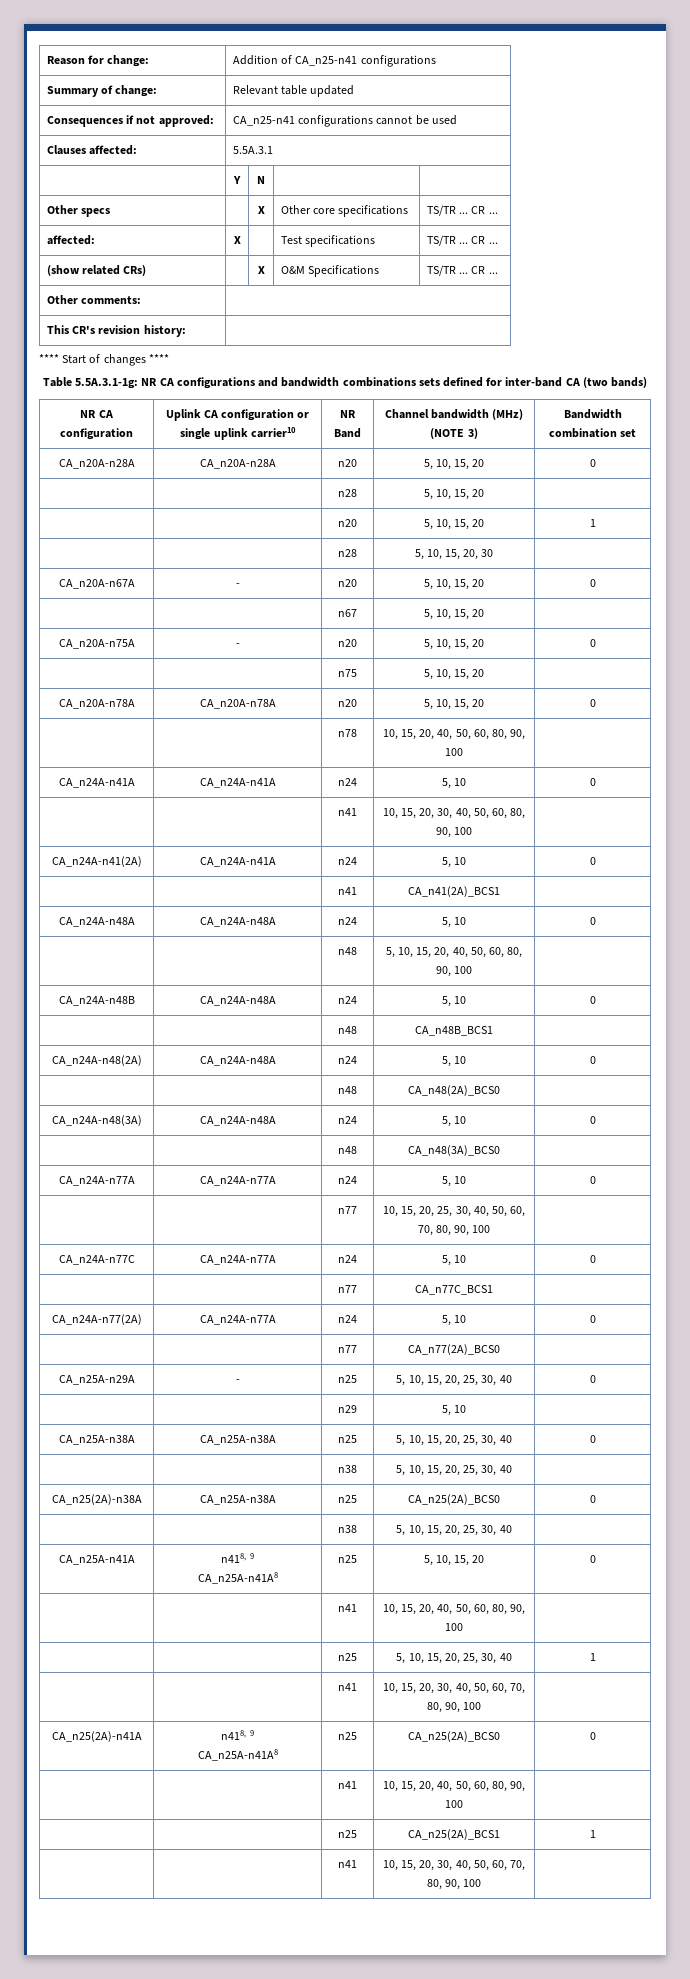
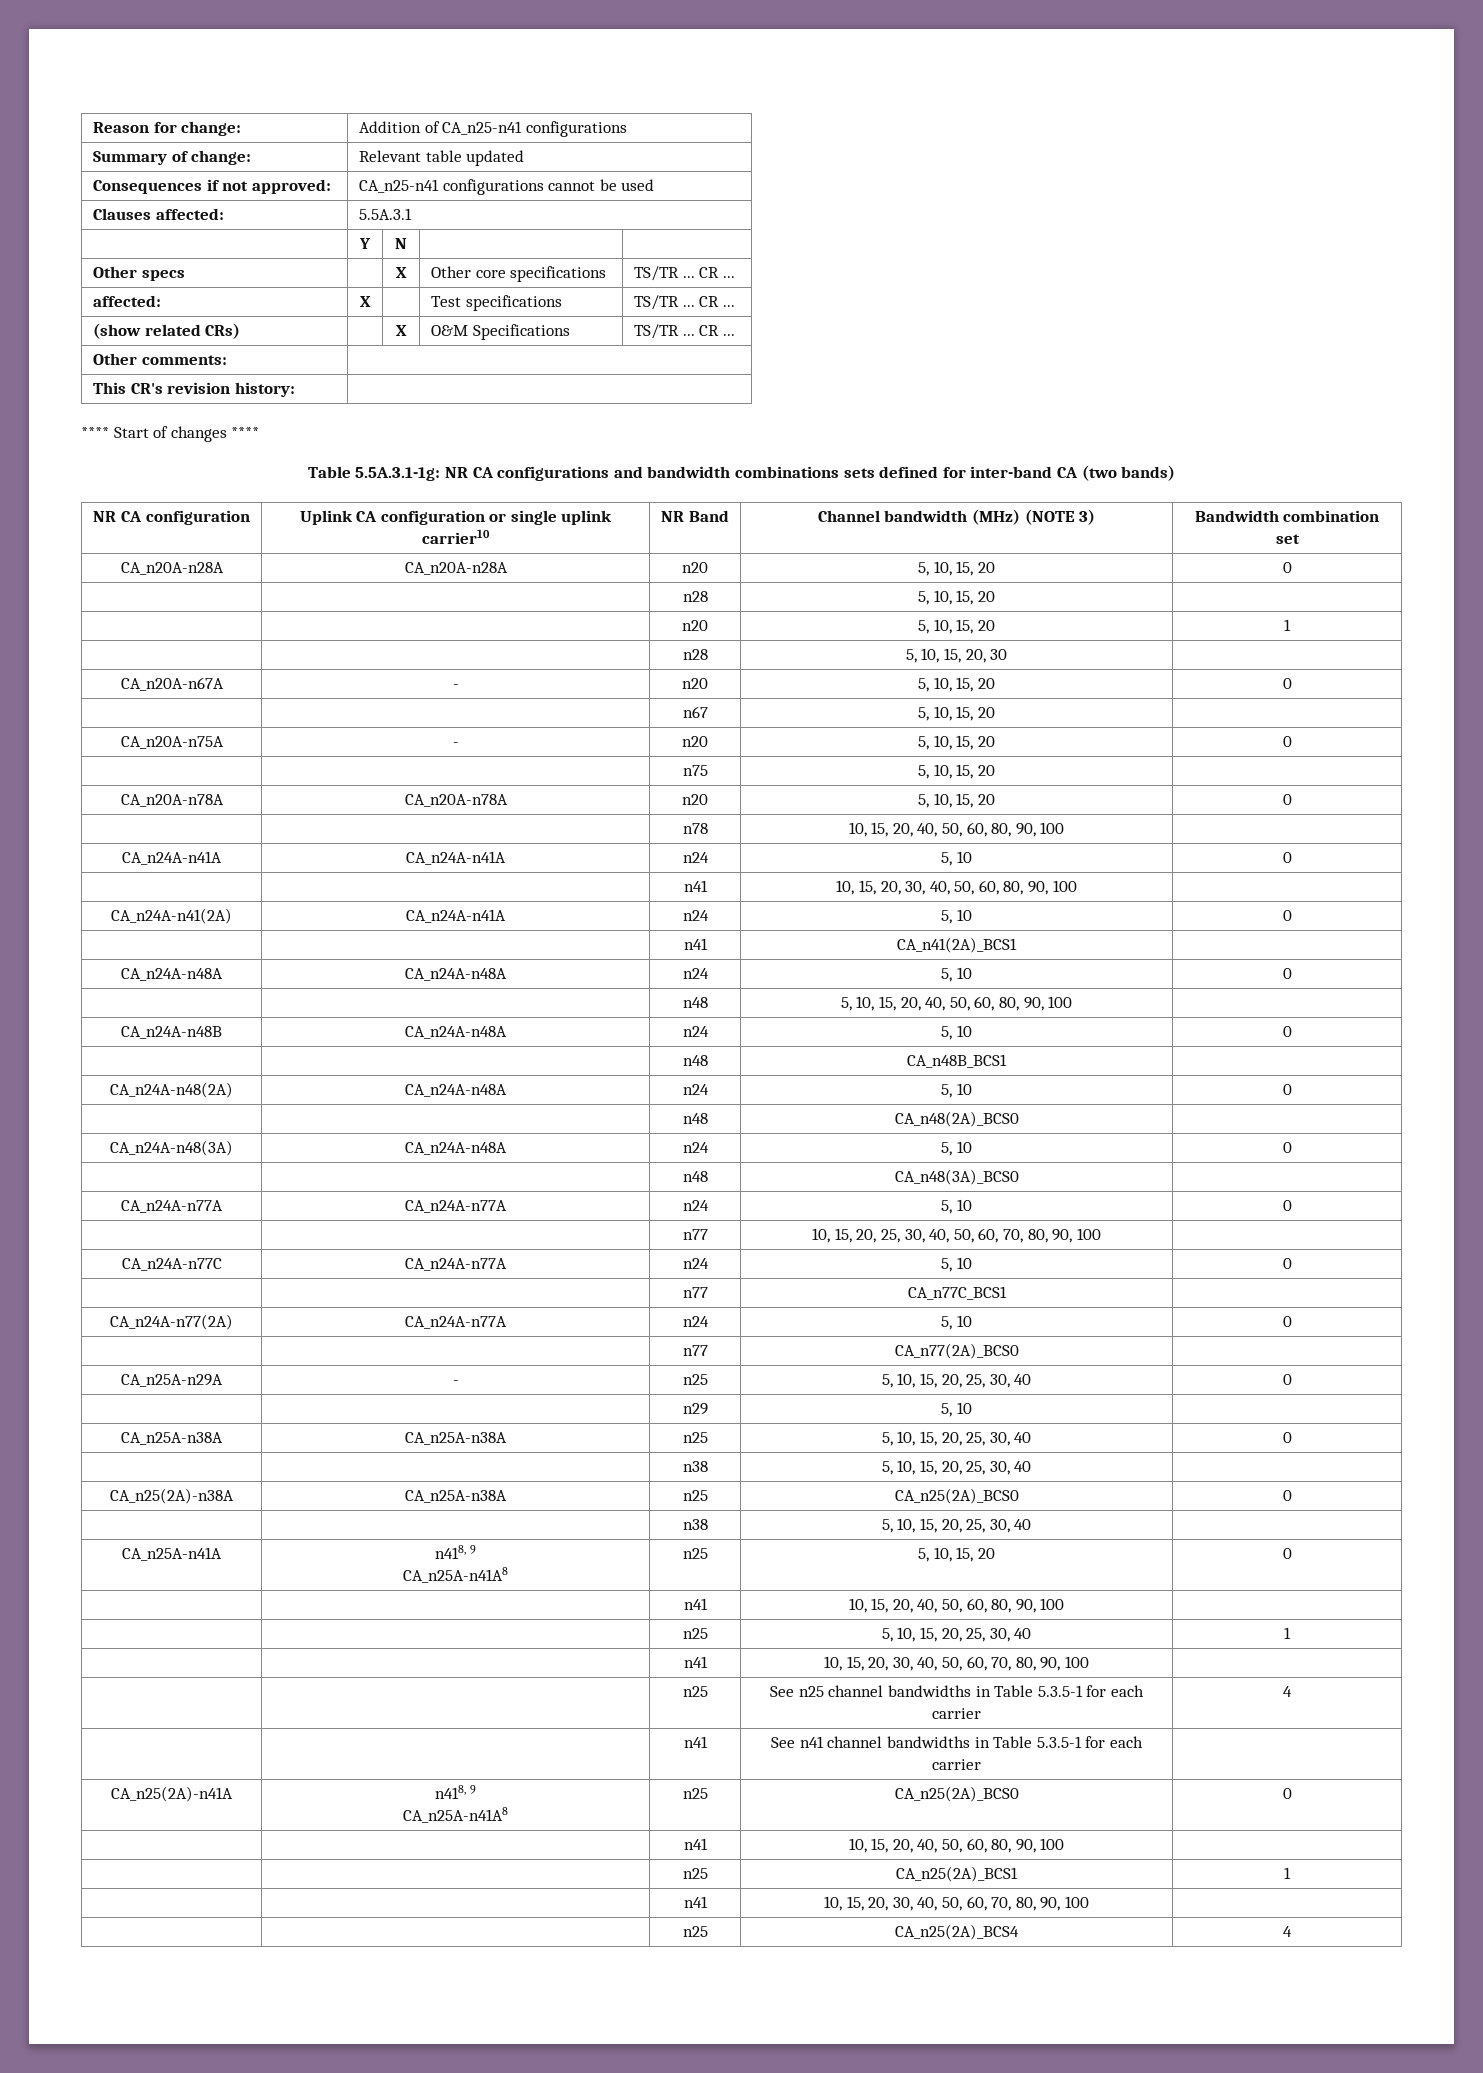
(482, 1706) none -> [682,1686,708,1697] [770,1685,1144,1697] [932,1708,981,1719] [1283,1686,1292,1697] [683,1736,708,1748] [771,1736,1143,1748] [932,1759,981,1770] // | | n25 | See n25 channel bandwidths in Table 5.3.5-1 for each carrier | 4 // | | n41 | See n41 channel bandwidths in Table 5.3.5-1 for each carrier |
(482, 1883) none -> [682,1926,708,1937] [895,1924,1019,1940] [1283,1926,1292,1937] // | | n25 | CA_n25(2A)_BCS4 | 4

